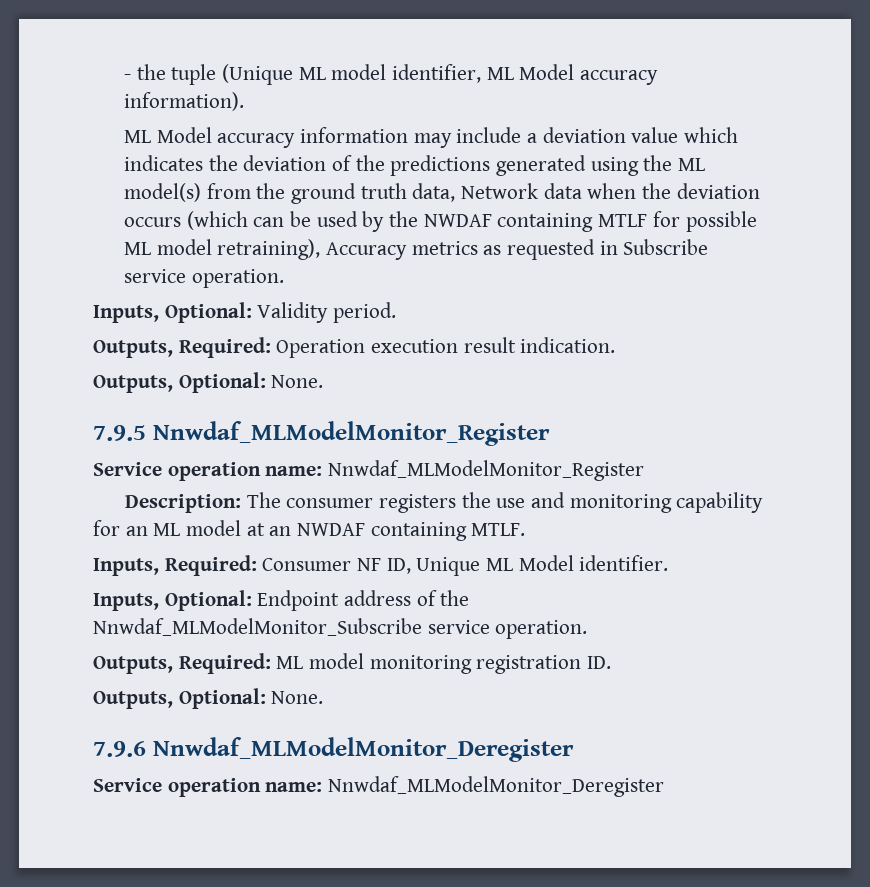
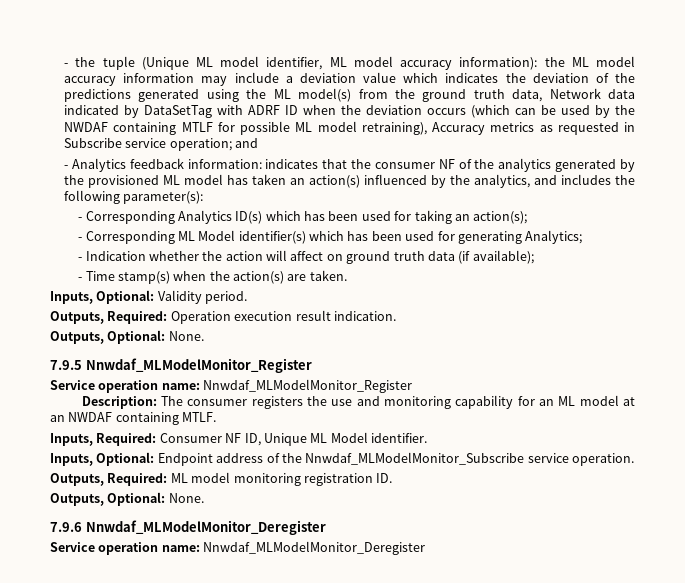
[519,64,659,85] [124,92,245,111] [124,127,212,143] Model accuracy information). // ML Model -> [353,56,635,70] model accuracy information): the ML model
(582, 191) none -> [64,105,299,118] indicated by DataSetTag with ADRF ID
[191,269,284,288] operation. -> [169,138,259,151] [64,158,636,172] [64,174,635,188] [64,190,204,204] [78,210,528,224] [78,230,583,244] [78,250,534,264] [78,270,347,284] operation; and // - Analytics feedback information: indicates that the consumer NF of the analytics generated by the provisioned ML model has taken an action(s) influenced by the analytics, and includes the following parameter(s): // - Corresponding Analytics ID(s) which has been used for taking an action(s); // - Corresponding ML Model identifier(s) which has been used for generating Analytics; // - Indication whether the action will affect on ground truth data (if available); // - Time stamp(s) when the action(s) are taken.

